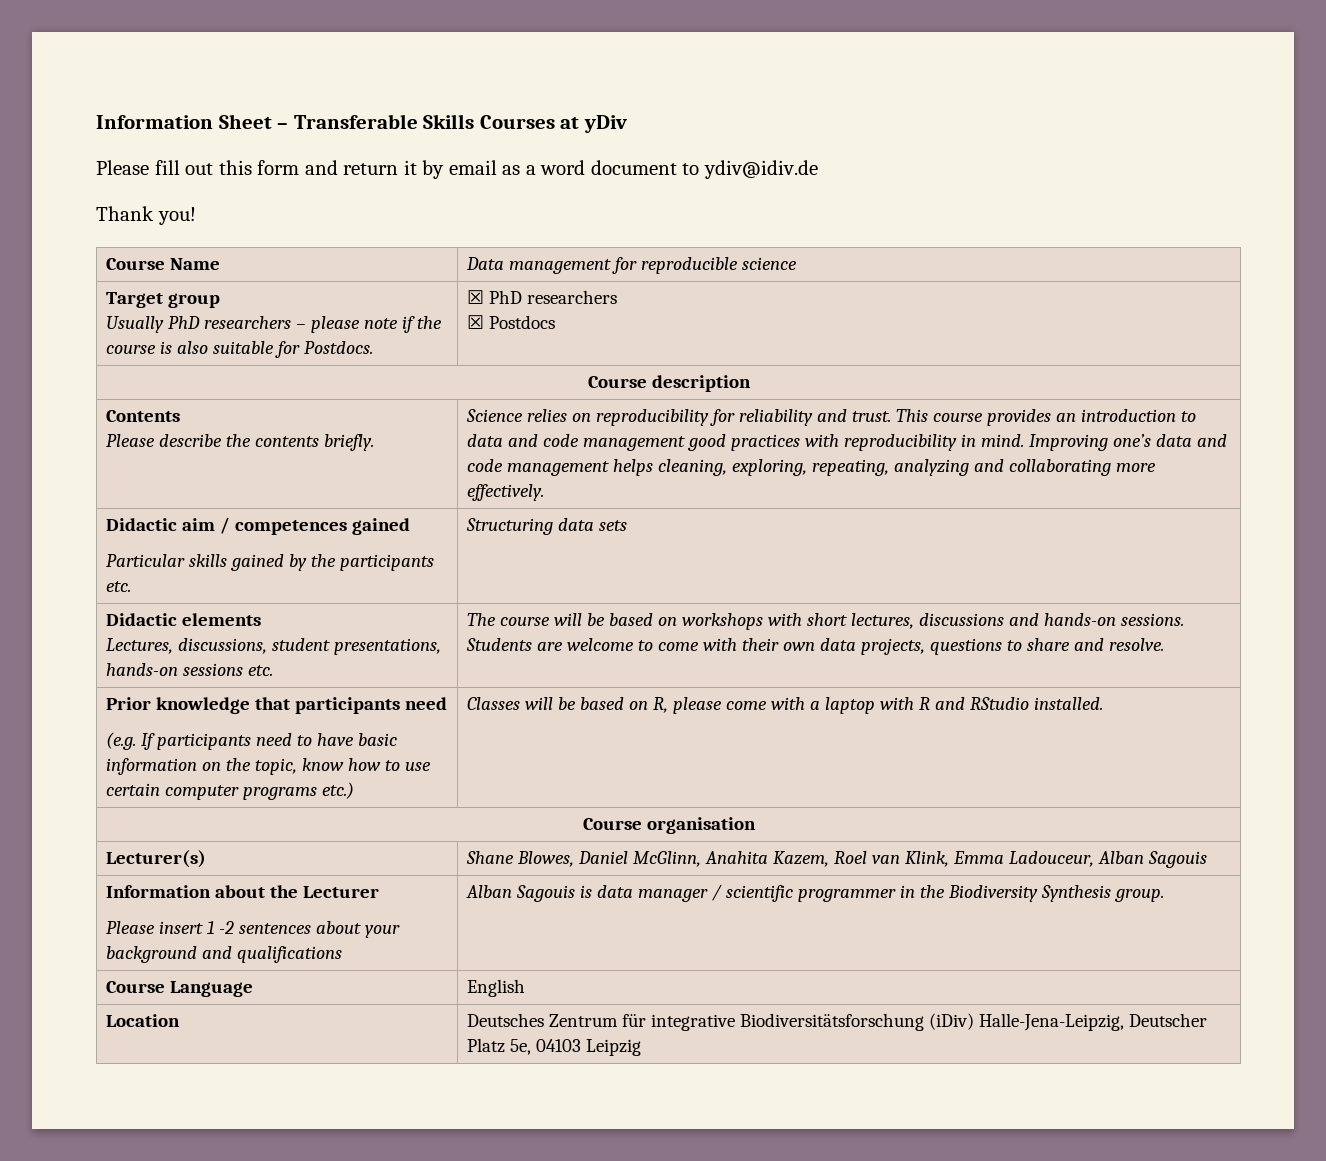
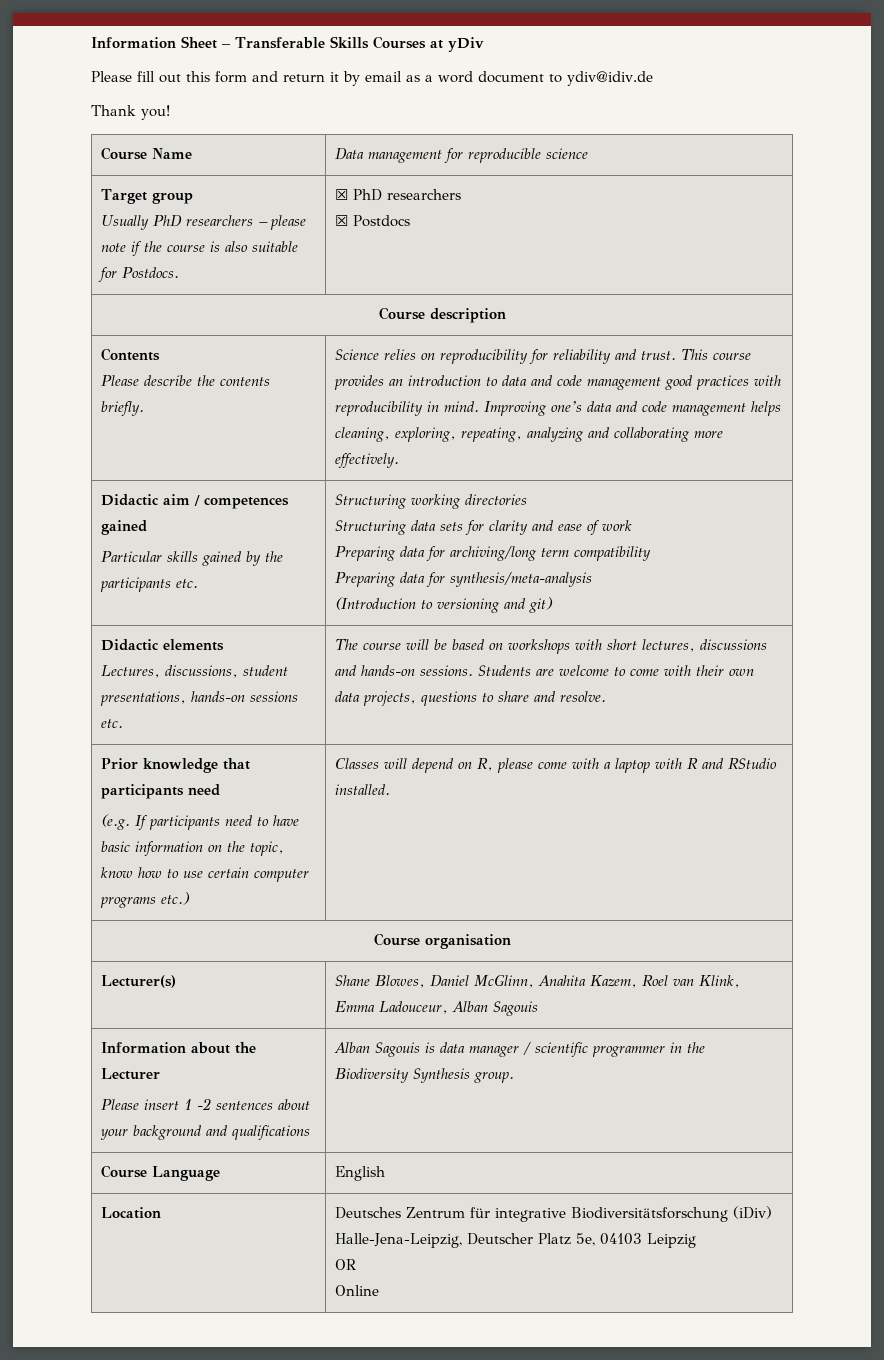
(554, 526) none -> [411,494,528,509] [335,520,408,535] working directories // Structuring
(628, 525) none -> [465,520,633,535] [335,546,652,561] [335,572,593,587] [335,597,554,613] for clarity and ease of work // Preparing data for archiving/long term compatibility // Preparing data for synthesis/meta-analysis // (Introduction to versioning and git)
[558,697,625,710] be based -> [412,758,455,773] depend
(642, 1047) none -> [335,1259,357,1270] [335,1285,380,1296] // OR // Online

